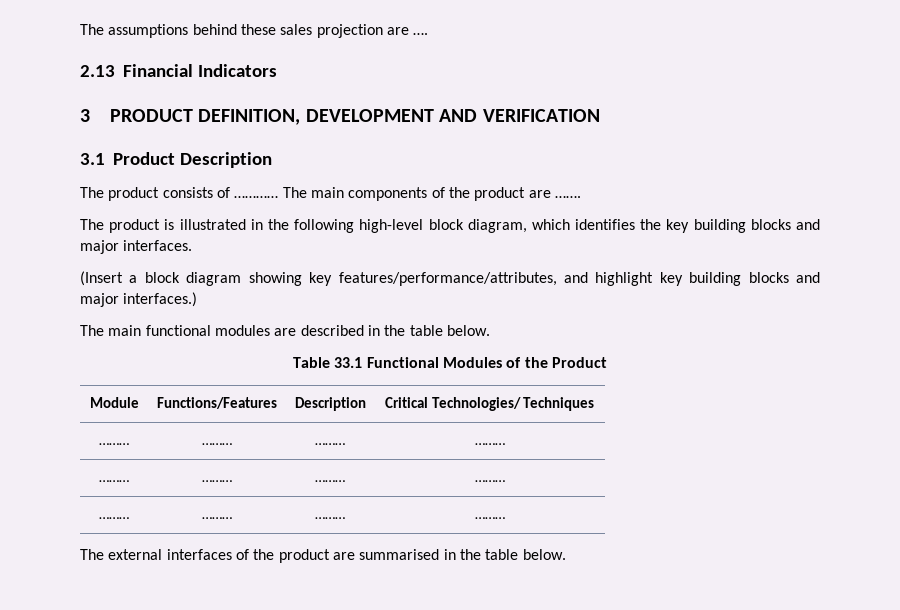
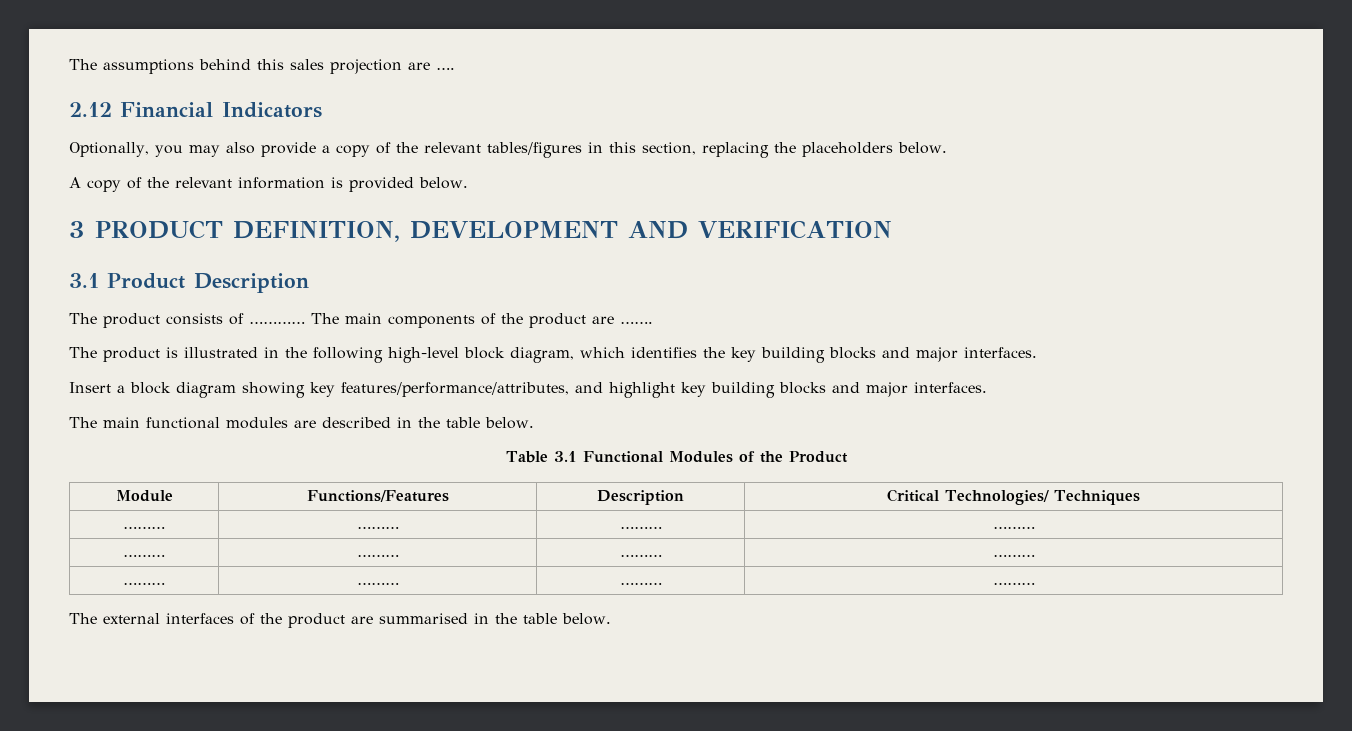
[240,24,276,35] these -> [257,59,284,70] this
[80,65,115,77] 2.13 -> [69,102,112,117] 2.12
(277, 70) none -> [69,142,947,158] [69,177,468,192] // Optionally, you may also provide a copy of the relevant tables/figures in this section, replacing the placeholders below. // A copy of the relevant information is provided below.
[80,271,123,286] (Insert -> [69,382,111,393] Insert
[123,292,198,307] interfaces.) -> [914,382,987,393] interfaces.
[334,357,363,368] 33.1 -> [553,451,577,462] 3.1

